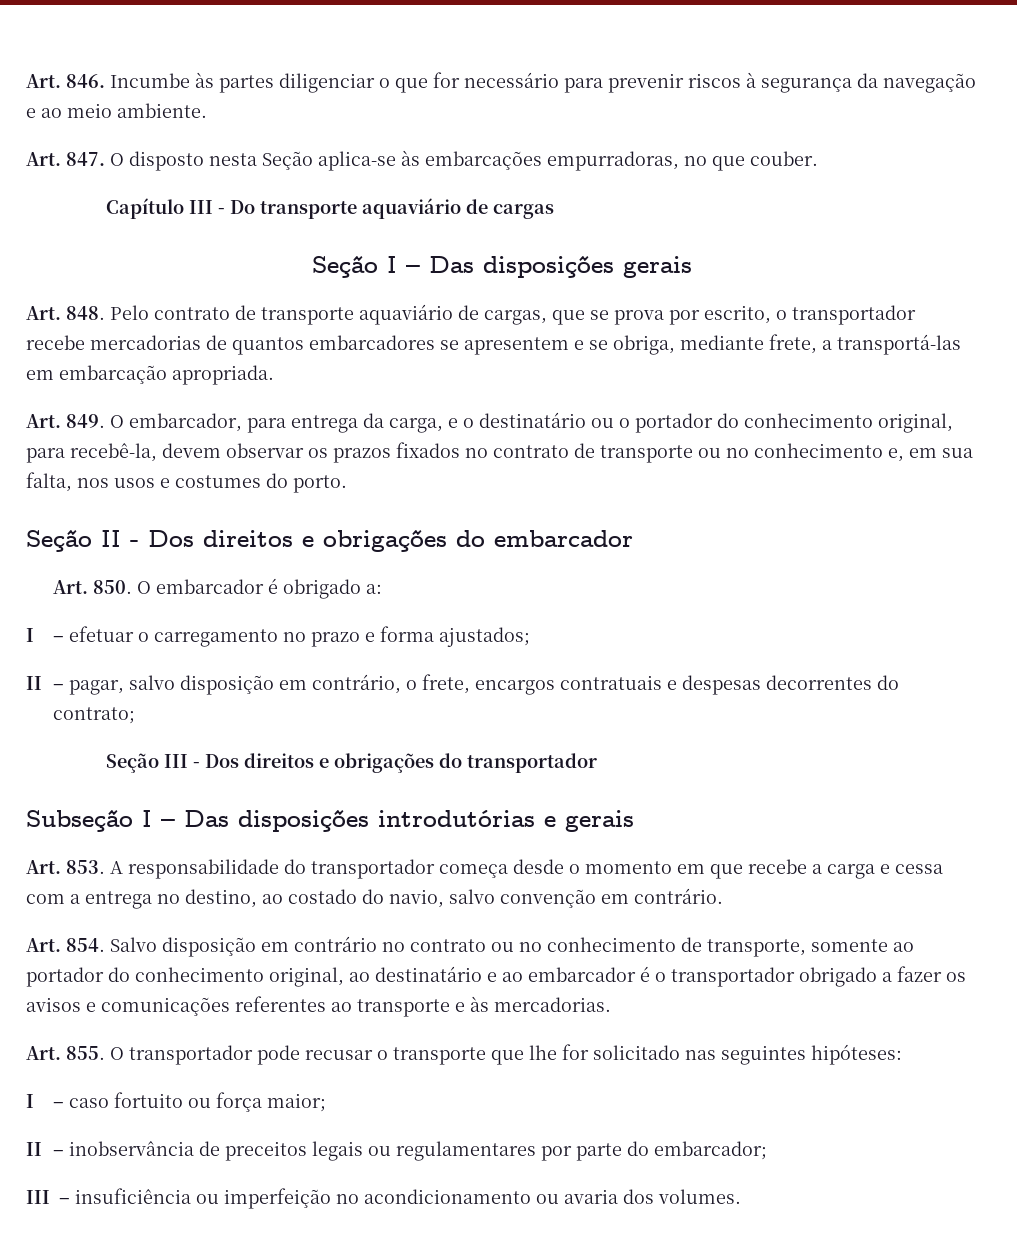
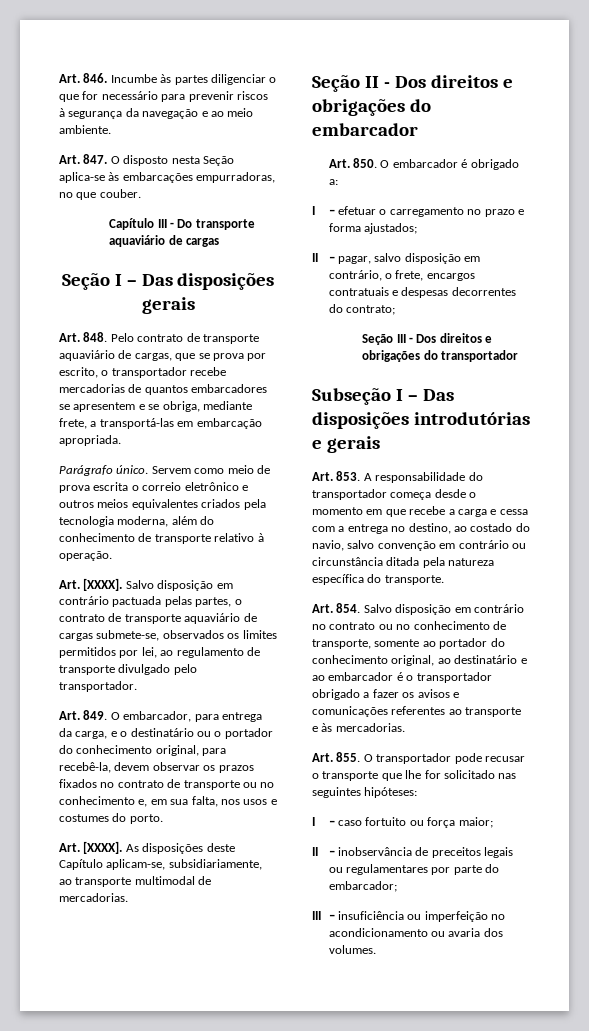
(274, 375) none -> [59,465,270,476] [59,482,248,493] [59,499,266,510] [59,516,215,527] [59,533,264,544] [59,551,112,561] [59,578,233,591] [59,596,242,607] [59,613,257,624] [59,630,277,641] [59,647,260,658] [59,664,197,675] [59,681,137,692] // Parágrafo único. Servem como meio de prova escrita o correio eletrônico e outros meios equivalentes criados pela tecnologia moderna, além do conhecimento de transporte relativo à operação. // Art. [XXXX]. Salvo disposição em contrário pactuada pelas partes, o contrato de transporte aquaviário de cargas submete-se, observados os limites permitidos por lei, ao regulamento de transporte divulgado pelo transportador.
(347, 484) none -> [59,841,235,854] [59,859,262,870] [59,876,212,887] [59,893,128,902] // Art. [XXXX]. As disposições deste Capítulo aplicam-se, subsidiariamente, ao transporte multimodal de mercadorias.
[634,888,723,904] contrário. -> [458,540,526,549] [312,557,495,568] [312,574,444,585] contrário ou circunstância ditada pela natureza específica do transporte.

